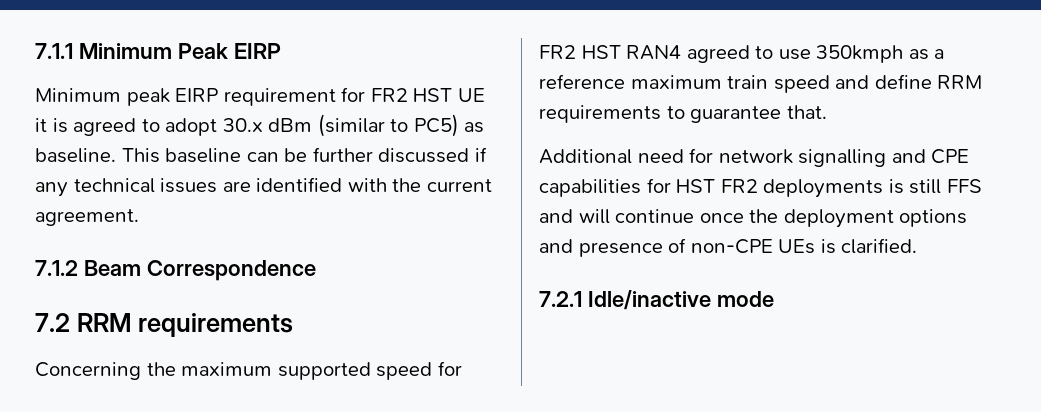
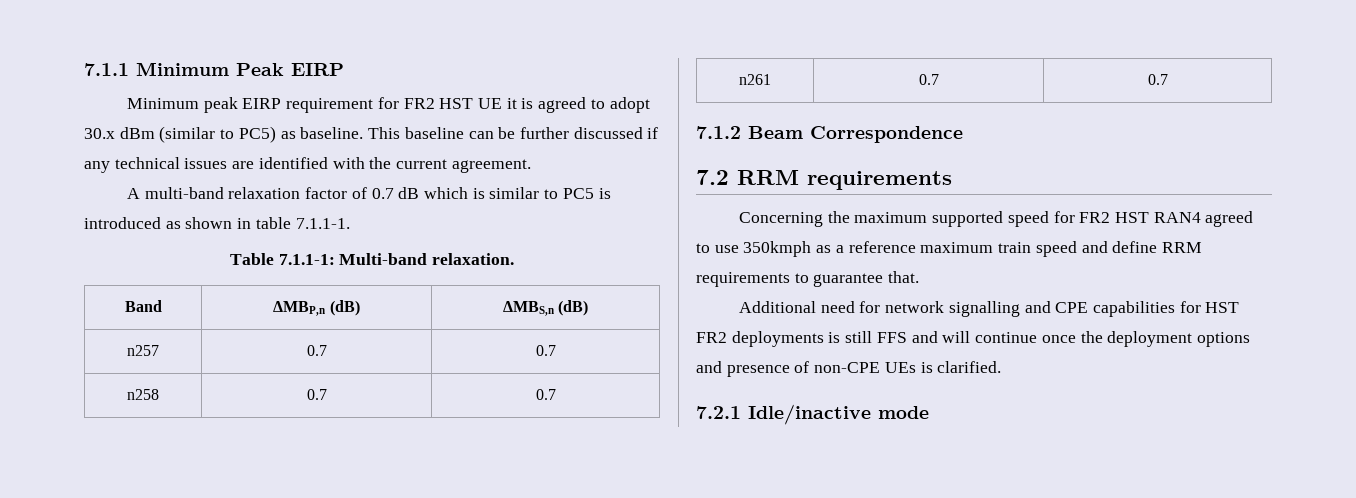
(139, 217) none -> [126,187,611,199] [84,217,350,229] [229,253,515,265] [124,300,162,312] [273,300,360,316] [502,300,589,316] [127,345,159,356] [306,345,327,356] [535,345,556,356] [127,389,159,400] [306,389,327,400] [535,389,556,400] [739,74,771,85] [918,74,939,85] [1147,74,1168,85] // A multi-band relaxation factor of 0.7 dB which is similar to PC5 is introduced as shown in table 7.1.1-1. // Table 7.1.1-1: Multi-band relaxation. // Band | ΔMBP,n (dB) | ΔMBS,n (dB) // n257 | 0.7 | 0.7 // n258 | 0.7 | 0.7 // n261 | 0.7 | 0.7

